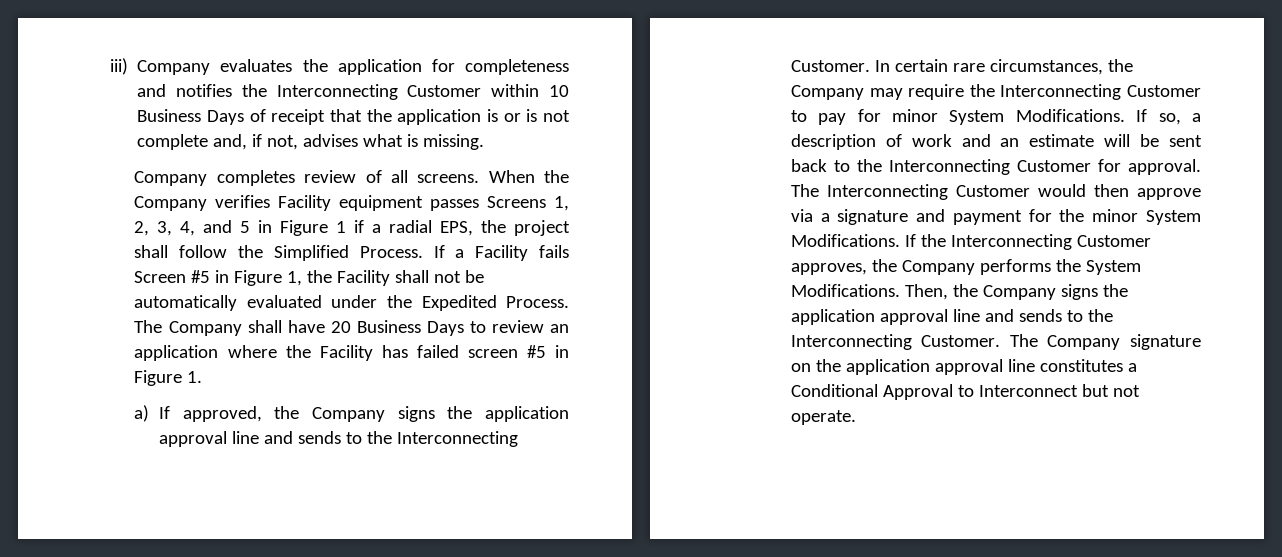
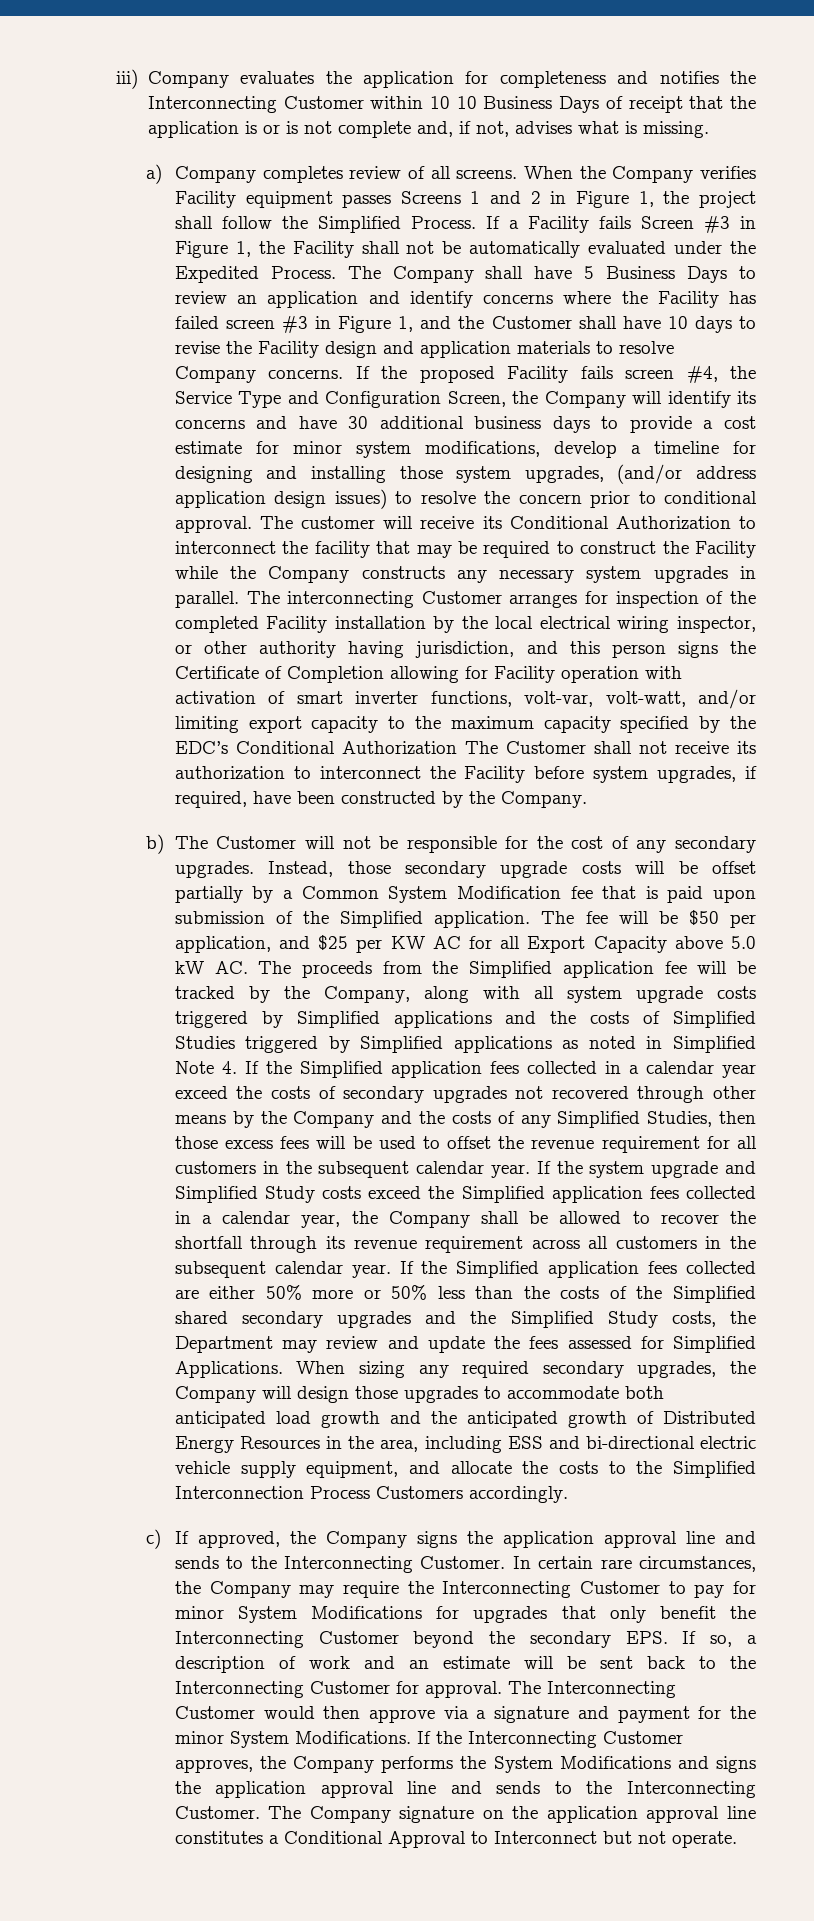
(569, 91) none -> [456,96,477,109] 10
(485, 142) none -> [145,164,162,184] a)
[554,196,570,211] [134,220,474,236] 1, 2, 3, 4, and 5 in Figure 1 if a radial EPS, -> [470,191,654,208] 1 and 2 in Figure 1,
[191,270,211,283] #5 -> [703,216,730,233] #3
[330,321,351,333] 20 -> [584,266,595,279] 5
(219, 353) none -> [368,291,554,308] and identify concerns
[526,345,569,358] [134,370,203,386] [134,405,150,422] #5 in Figure 1. // a) -> [282,316,756,333] [174,341,674,358] [174,366,757,383] [174,391,757,408] [174,416,756,433] [174,441,756,458] [174,464,756,484] [174,489,758,509] [174,516,756,533] [174,541,756,558] [174,566,756,583] [174,591,756,608] [174,616,756,633] [174,641,756,658] [174,666,682,683] [174,689,756,709] [174,716,757,733] [174,741,756,754] [174,766,757,783] [174,791,587,808] [145,834,756,854] [174,861,756,878] [174,886,757,903] [174,910,757,928] [174,935,757,953] [174,961,757,978] [174,986,756,1003] [174,1011,756,1028] [174,1036,756,1053] [174,1061,756,1078] [174,1086,756,1103] [174,1111,757,1128] [174,1136,758,1153] [174,1161,756,1178] [174,1186,756,1203] [174,1211,757,1228] [174,1236,756,1253] [174,1261,756,1278] [174,1285,757,1303] [174,1311,756,1328] [174,1336,756,1353] [174,1361,756,1378] [174,1386,664,1403] [174,1411,756,1428] [174,1436,756,1453] [174,1461,756,1478] [174,1486,568,1503] [145,1529,161,1549] #3 in Figure 1, and the Customer shall have 10 days to revise the Facility design and application materials to resolve Company concerns. If the proposed Facility fails screen #4, the Service Type and Configuration Screen, the Company will identify its concerns and have 30 additional business days to provide a cost estimate for minor system modifications, develop a timeline for designing and installing those system upgrades, (and/or address application design issues) to resolve the concern prior to conditional approval. The customer will receive its Conditional Authorization to interconnect the facility that may be required to construct the Facility while the Company constructs any necessary system upgrades in parallel. The interconnecting Customer arranges for inspection of the completed Facility installation by the local electrical wiring inspector, or other authority having jurisdiction, and this person signs the Certificate of Completion allowing for Facility operation with activation of smart inverter functions, volt-var, volt-watt, and/or limiting export capacity to the maximum capacity specified by the EDC’s Conditional Authorization The Customer shall not receive its authorization to interconnect the Facility before system upgrades, if required, have been constructed by the Company. // b) The Customer will not be responsible for the cost of any secondary upgrades. Instead, those secondary upgrade costs will be offset partially by a Common System Modification fee that is paid upon submission of the Simplified application. The fee will be $50 per application, and $25 per KW AC for all Export Capacity above 5.0 kW AC. The proceeds from the Simplified application fee will be tracked by the Company, along with all system upgrade costs triggered by Simplified applications and the costs of Simplified Studies triggered by Simplified applications as noted in Simplified Note 4. If the Simplified application fees collected in a calendar year exceed the costs of secondary upgrades not recovered through other means by the Company and the costs of any Simplified Studies, then those excess fees will be used to offset the revenue requirement for all customers in the subsequent calendar year. If the system upgrade and Simplified Study costs exceed the Simplified application fees collected in a calendar year, the Company shall be allowed to recover the shortfall through its revenue requirement across all customers in the subsequent calendar year. If the Simplified application fees collected are either 50% more or 50% less than the costs of the Simplified shared secondary upgrades and the Simplified Study costs, the Department may review and update the fees assessed for Simplified Applications. When sizing any required secondary upgrades, the Company will design those upgrades to accommodate both anticipated load growth and the anticipated growth of Distributed Energy Resources in the area, including ESS and bi-directional electric vehicle supply equipment, and allocate the costs to the Simplified Interconnection Process Customers accordingly. // c)
[1015,109,1125,122] Modifications. -> [311,1606,756,1623] [174,1631,668,1648] Modifications for upgrades that only benefit the Interconnecting Customer beyond the secondary EPS.
[790,284,1056,300] Modifications. Then, the Company -> [559,1756,709,1769] Modifications and

